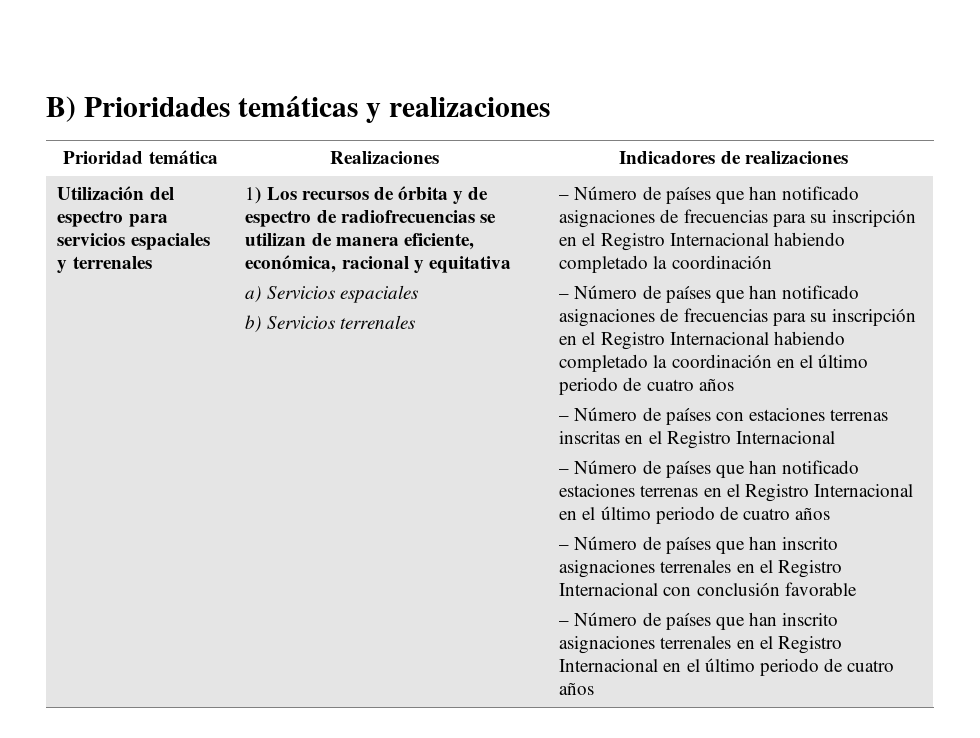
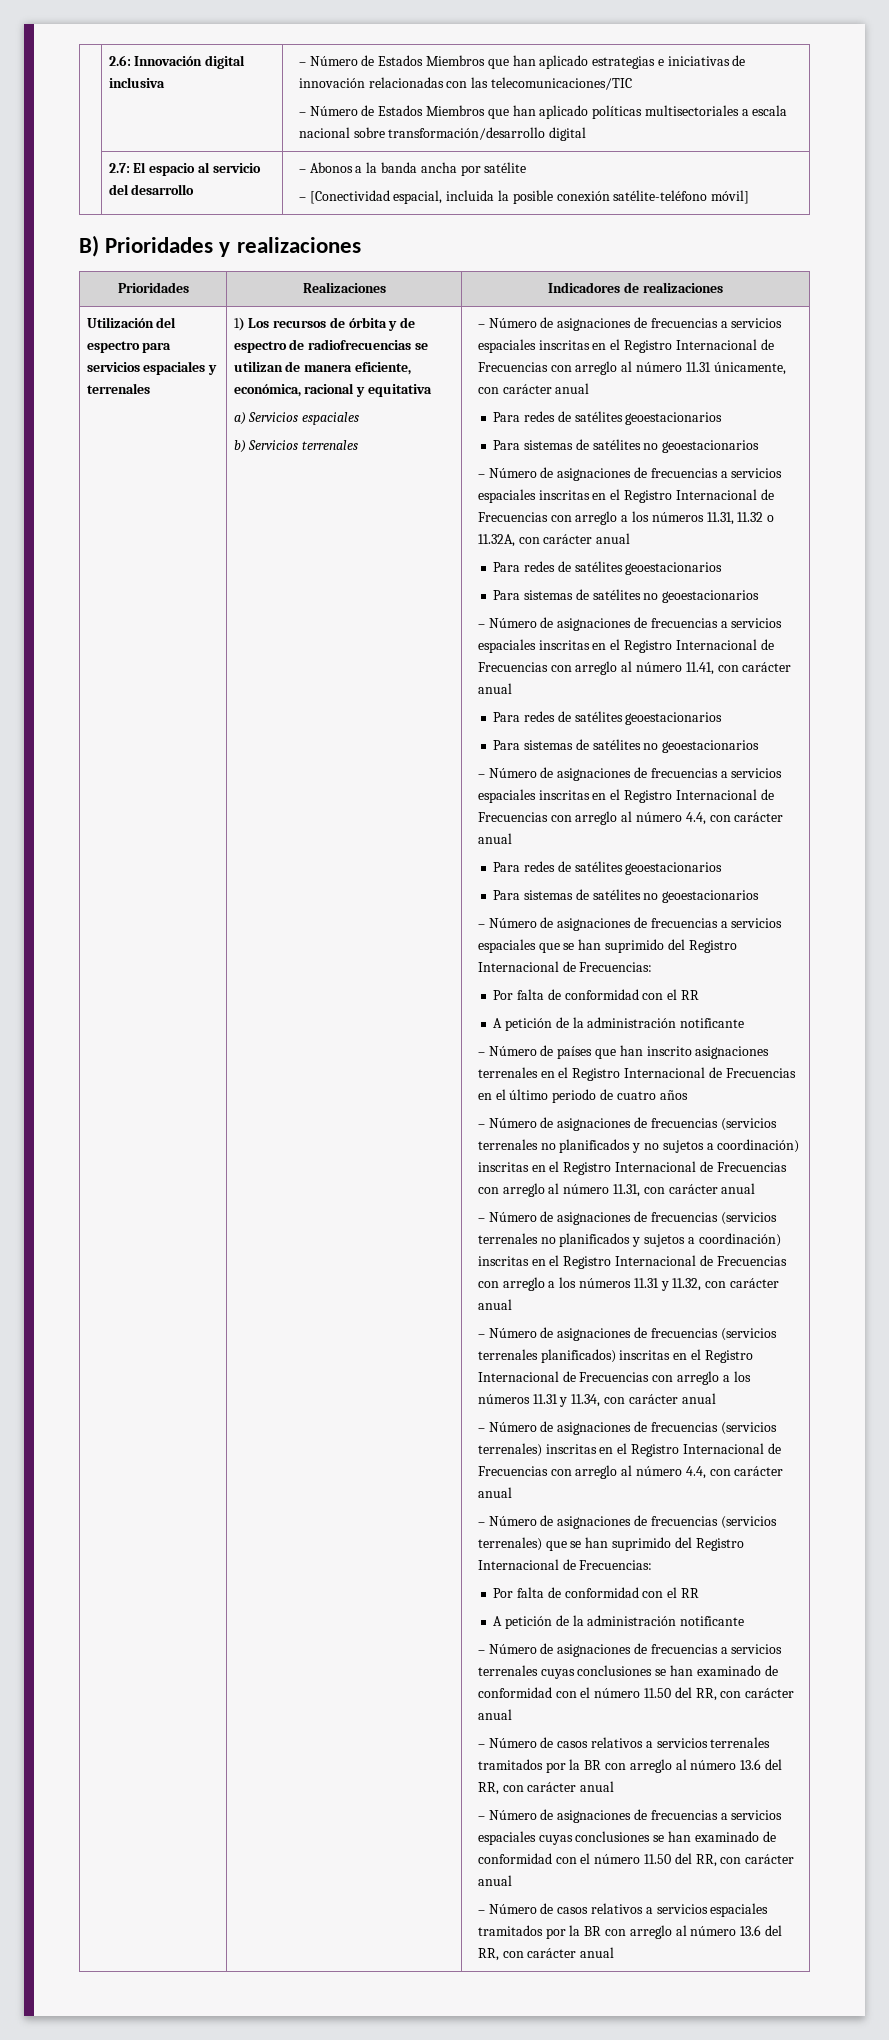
(46, 109) none -> [108,55,246,69] [108,77,165,88] [298,55,746,69] [298,77,632,90] [298,105,788,119] [298,127,587,141] [108,162,261,176] [108,184,195,195] [298,162,527,176] [298,190,750,204] | 2.6: Innovación digital inclusiva | – Número de Estados Miembros que han aplicado estrategias e iniciativas de innovación relacionadas con las telecomunicaciones/TIC // – Número de Estados Miembros que han aplicado políticas multisectoriales a escala nacional sobre transformación/desarrollo digital // | 2.7: El espacio al servicio del desarrollo | – Abonos a la banda ancha por satélite // – [Conectividad espacial, incluida la posible conexión satélite-teléfono móvil] //
[237,95,358,117] temáticas -> (214, 245) none
[63,150,218,164] Prioridad temática -> [117,282,189,293] Prioridades
[665,186,860,204] [559,209,917,228] [559,232,845,251] [559,255,772,273] [559,285,860,303] [559,308,917,327] [559,331,845,350] [559,354,869,372] [559,377,734,395] [559,407,889,425] [559,431,835,449] [559,460,860,478] [559,484,914,502] [559,506,831,524] países que han notificado asignaciones de frecuencias para su inscripción en el Registro Internacional habiendo completado la coordinación // – Número de países que han notificado asignaciones de frecuencias para su inscripción en el Registro Internacional habiendo completado la coordinación en el último periodo de cuatro años // – Número de países con estaciones terrenas inscritas en el Registro Internacional // – Número de países que han notificado estaciones terrenas en el Registro Internacional en el último periodo de cuatro años -> [557,317,783,331] [477,339,774,353] [477,361,786,375] [477,383,590,394] [493,411,723,425] [493,439,760,453] [477,467,783,481] [477,489,774,503] [477,511,775,525] [477,533,631,547] [493,561,723,575] [493,589,760,603] [477,617,783,631] [477,639,774,653] [477,661,792,675] [477,683,512,694] [493,711,723,725] [493,739,760,753] [477,767,783,781] [477,789,774,803] [477,811,784,825] [477,833,512,844] [493,861,723,875] [493,889,760,903] [477,917,783,931] [477,939,737,953] [477,961,653,972] [493,989,699,1000] [493,1017,745,1031] asignaciones de frecuencias a servicios espaciales inscritas en el Registro Internacional de Frecuencias con arreglo al número 11.31 únicamente, con carácter anual // Para redes de satélites geoestacionarios // Para sistemas de satélites no geoestacionarios // – Número de asignaciones de frecuencias a servicios espaciales inscritas en el Registro Internacional de Frecuencias con arreglo a los números 11.31, 11.32 o 11.32A, con carácter anual // Para redes de satélites geoestacionarios // Para sistemas de satélites no geoestacionarios // – Número de asignaciones de frecuencias a servicios espaciales inscritas en el Registro Internacional de Frecuencias con arreglo al número 11.41, con carácter anual // Para redes de satélites geoestacionarios // Para sistemas de satélites no geoestacionarios // – Número de asignaciones de frecuencias a servicios espaciales inscritas en el Registro Internacional de Frecuencias con arreglo al número 4.4, con carácter anual // Para redes de satélites geoestacionarios // Para sistemas de satélites no geoestacionarios // – Número de asignaciones de frecuencias a servicios espaciales que se han suprimido del Registro Internacional de Frecuencias: // Por falta de conformidad con el RR // A petición de la administración notificante
[663,582,857,596] [559,612,839,630] [559,636,842,654] [559,658,895,676] [559,682,595,695] con conclusión favorable // – Número de países que han inscrito asignaciones terrenales en el Registro Internacional en el último periodo de cuatro años -> [708,1067,796,1078] [477,1089,688,1103] [477,1117,777,1131] [477,1139,800,1153] [477,1161,787,1175] [477,1183,756,1197] [477,1211,777,1225] [477,1233,781,1247] [477,1255,787,1269] [477,1277,779,1291] [477,1299,512,1310] [477,1327,777,1341] [477,1349,753,1363] [477,1371,751,1385] [477,1393,716,1407] [477,1421,777,1435] [477,1443,781,1457] [477,1465,784,1479] [477,1487,512,1498] [477,1515,777,1529] [477,1537,744,1551] [477,1559,653,1570] [493,1587,699,1598] [493,1615,745,1629] [477,1643,783,1657] [477,1665,778,1679] [477,1687,795,1701] [477,1709,512,1720] [477,1737,771,1748] [477,1759,782,1773] [477,1781,615,1795] [477,1809,783,1823] [477,1831,776,1845] [477,1853,795,1867] [477,1875,512,1886] [477,1903,769,1917] [477,1925,782,1939] [477,1947,615,1961] de Frecuencias en el último periodo de cuatro años // – Número de asignaciones de frecuencias (servicios terrenales no planificados y no sujetos a coordinación) inscritas en el Registro Internacional de Frecuencias con arreglo al número 11.31, con carácter anual // – Número de asignaciones de frecuencias (servicios terrenales no planificados y sujetos a coordinación) inscritas en el Registro Internacional de Frecuencias con arreglo a los números 11.31 y 11.32, con carácter anual // – Número de asignaciones de frecuencias (servicios terrenales planificados) inscritas en el Registro Internacional de Frecuencias con arreglo a los números 11.31 y 11.34, con carácter anual // – Número de asignaciones de frecuencias (servicios terrenales) inscritas en el Registro Internacional de Frecuencias con arreglo al número 4.4, con carácter anual // – Número de asignaciones de frecuencias (servicios terrenales) que se han suprimido del Registro Internacional de Frecuencias: // Por falta de conformidad con el RR // A petición de la administración notificante // – Número de asignaciones de frecuencias a servicios terrenales cuyas conclusiones se han examinado de conformidad con el número 11.50 del RR, con carácter anual // – Número de casos relativos a servicios terrenales tramitados por la BR con arreglo al número 13.6 del RR, con carácter anual // – Número de asignaciones de frecuencias a servicios espaciales cuyas conclusiones se han examinado de conformidad con el número 11.50 del RR, con carácter anual // – Número de casos relativos a servicios espaciales tramitados por la BR con arreglo al número 13.6 del RR, con carácter anual

